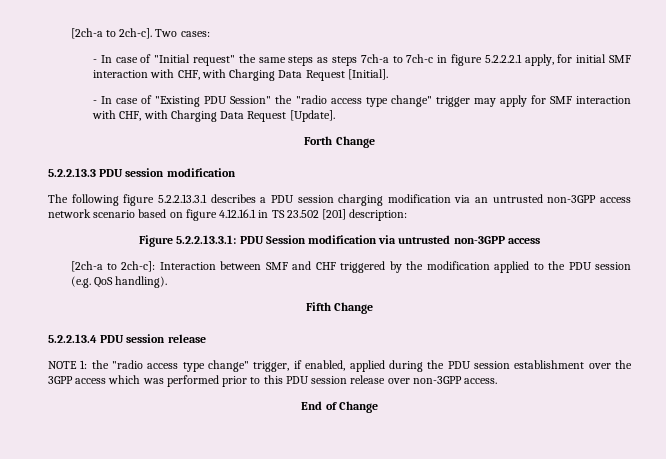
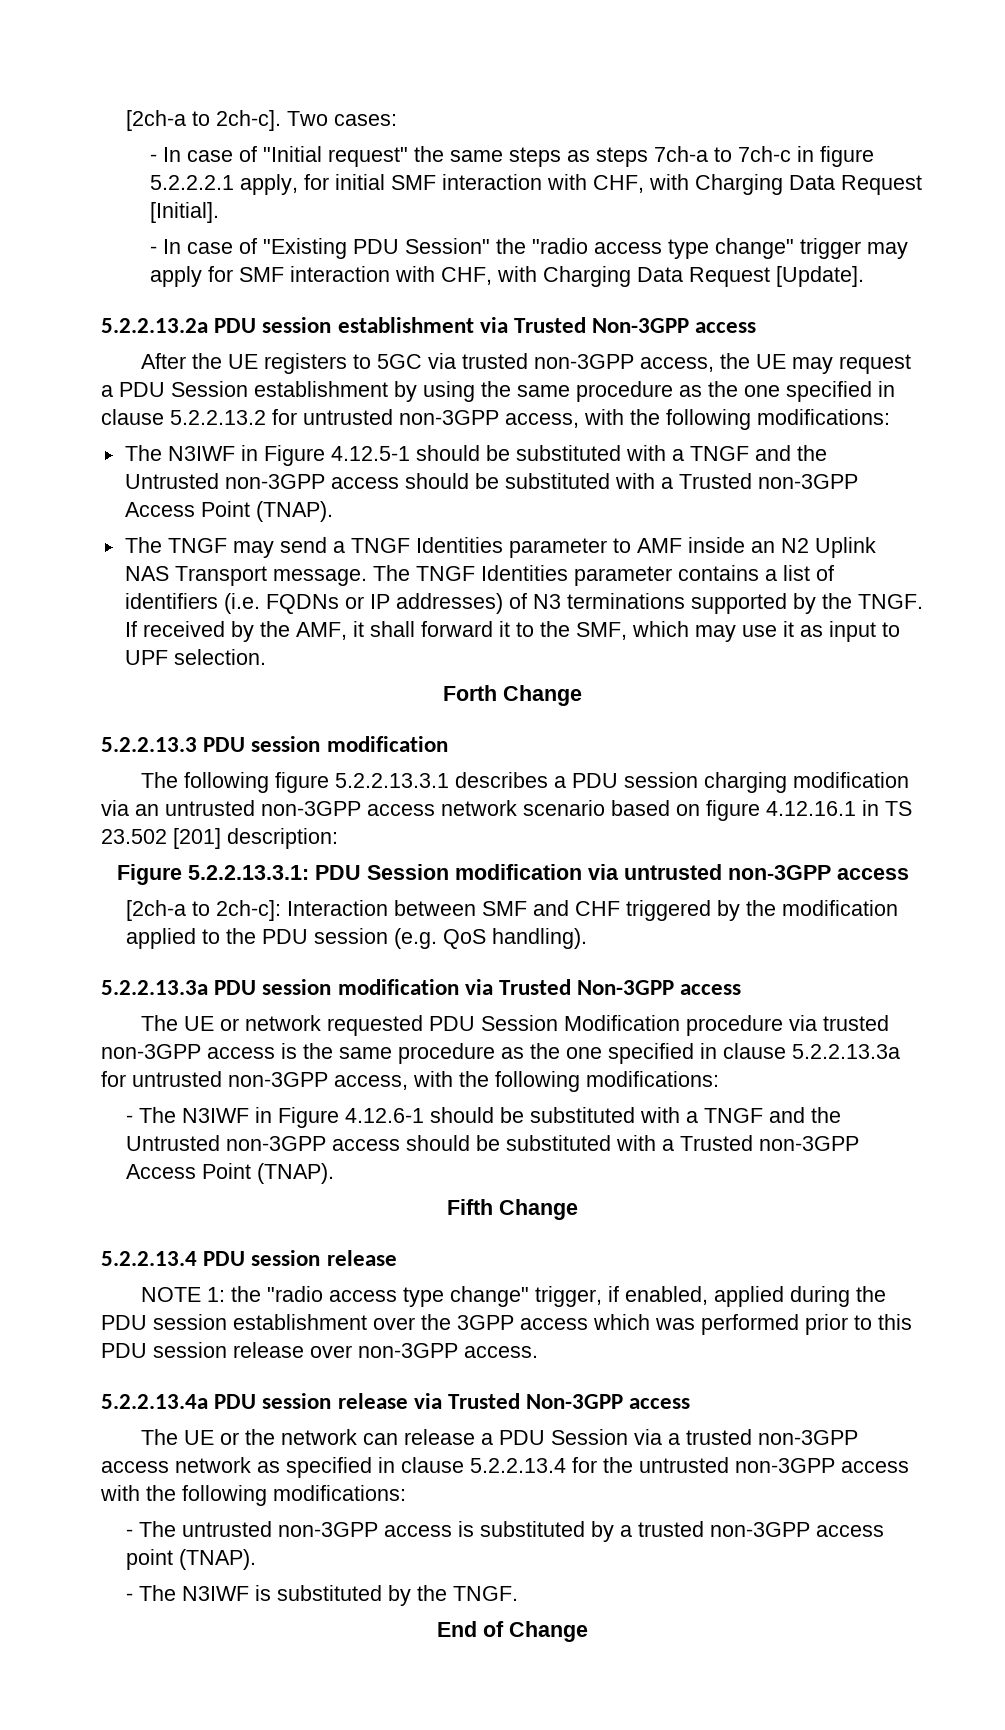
(335, 116) none -> [101,317,757,333] [140,353,911,374] [101,381,895,402] [101,409,890,430] [124,445,827,466] [124,473,858,489] [124,501,333,522] [124,537,876,558] [124,565,834,586] [124,593,923,614] [124,621,900,642] [124,649,266,665] // 5.2.2.13.2a PDU session establishment via Trusted Non-3GPP access // After the UE registers to 5GC via trusted non-3GPP access, the UE may request a PDU Session establishment by using the same procedure as the one specified in clause 5.2.2.13.2 for untrusted non-3GPP access, with the following modifications: // The N3IWF in Figure 4.12.5-1 should be substituted with a TNGF and the Untrusted non-3GPP access should be substituted with a Trusted non-3GPP Access Point (TNAP). // The TNGF may send a TNGF Identities parameter to AMF inside an N2 Uplink NAS Transport message. The TNGF Identities parameter contains a list of identifiers (i.e. FQDNs or IP addresses) of N3 terminations supported by the TNGF. If received by the AMF, it shall forward it to the SMF, which may use it as input to UPF selection.
(168, 282) none -> [101,979,742,995] [140,1015,889,1036] [101,1043,900,1064] [101,1071,719,1092] [125,1107,841,1128] [125,1135,859,1151] [125,1163,334,1184] // 5.2.2.13.3a PDU session modification via Trusted Non-3GPP access // The UE or network requested PDU Session Modification procedure via trusted non-3GPP access is the same procedure as the one specified in clause 5.2.2.13.3a for untrusted non-3GPP access, with the following modifications: // - The N3IWF in Figure 4.12.6-1 should be substituted with a TNGF and the Untrusted non-3GPP access should be substituted with a Trusted non-3GPP Access Point (TNAP).
(498, 381) none -> [101,1393,691,1409] [140,1429,858,1445] [101,1457,909,1478] [100,1485,406,1506] [125,1521,884,1542] [125,1549,256,1570] [125,1585,518,1606] // 5.2.2.13.4a PDU session release via Trusted Non-3GPP access // The UE or the network can release a PDU Session via a trusted non-3GPP access network as specified in clause 5.2.2.13.4 for the untrusted non-3GPP access with the following modifications: // - The untrusted non-3GPP access is substituted by a trusted non-3GPP access point (TNAP). // - The N3IWF is substituted by the TNGF.

